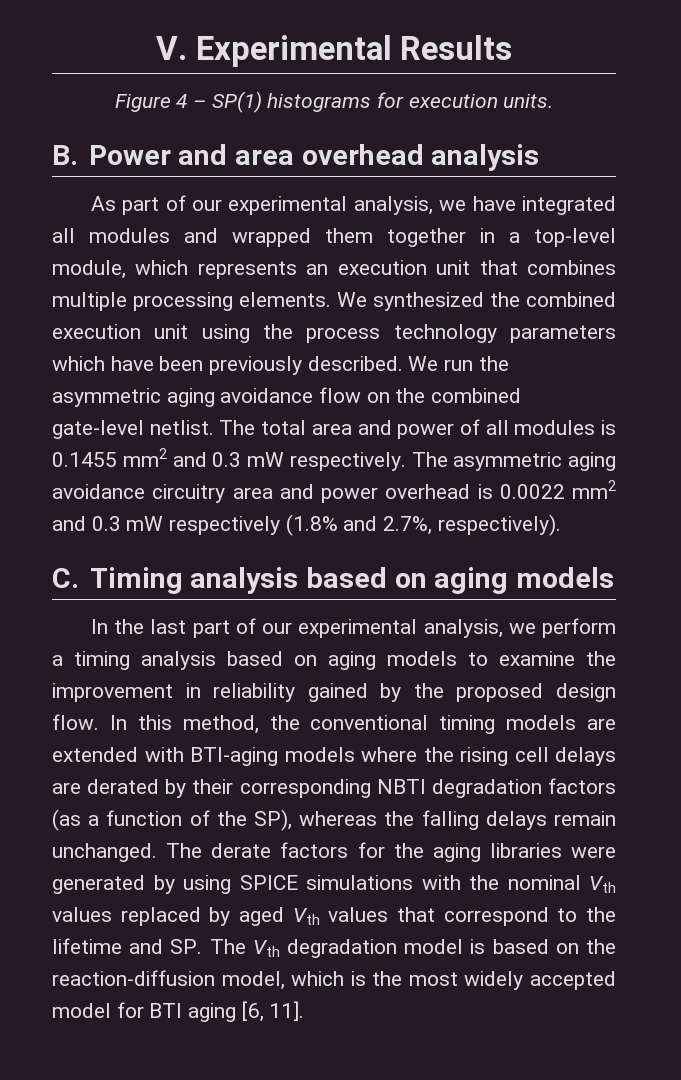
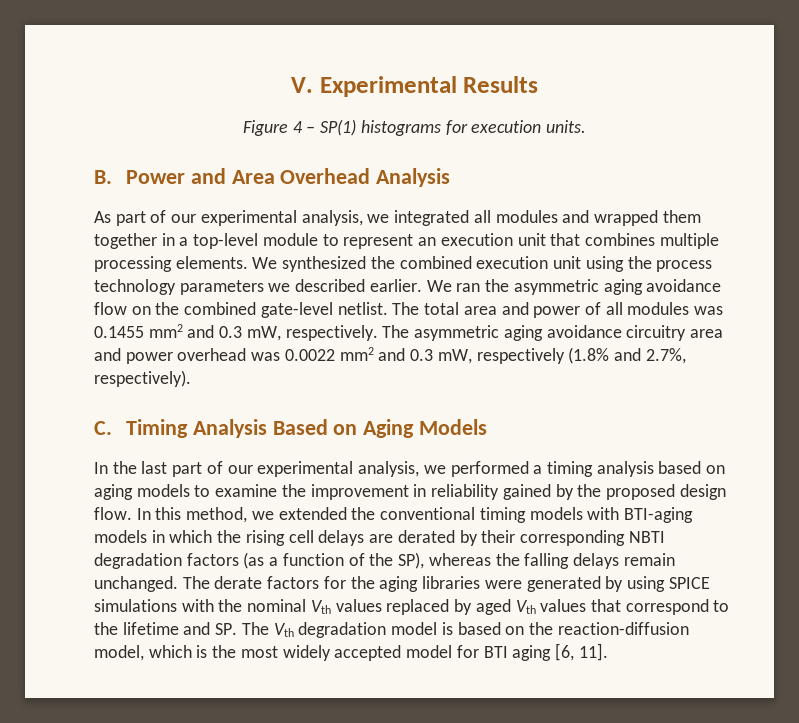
[234,144,540,171] area overhead analysis -> [231,168,451,187] Area Overhead Analysis
[472,196,516,211] have -> (390, 218) none
[52,260,297,279] module, which represents -> [262,233,414,249] module to represent
[52,356,474,375] which have been previously described. We run -> [268,279,481,292] we described earlier. We ran
[601,420,616,435] is -> [694,306,724,315] was
[247,452,284,467] mW -> [246,326,281,341] mW,
[477,484,493,499] is -> [251,352,281,361] was
[126,516,164,531] mW -> [437,349,472,364] mW,
[190,567,614,594] analysis based on aging models -> [192,419,488,438] Analysis Based on Aging Models
[542,618,616,638] perform -> [450,461,529,477] performed
(259, 724) none -> [251,507,347,520] we extended
[587,718,616,730] [52,747,138,762] are extended -> (583, 513) none
[361,747,417,762] where -> [151,530,213,543] in which

